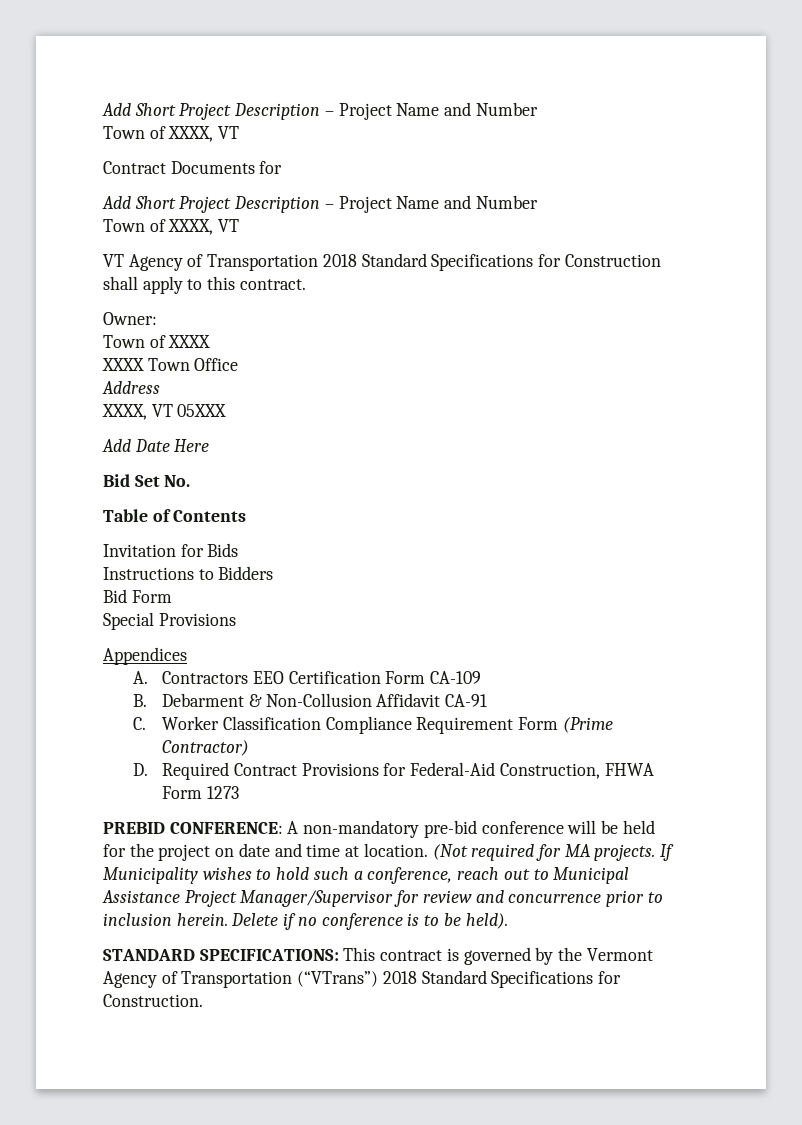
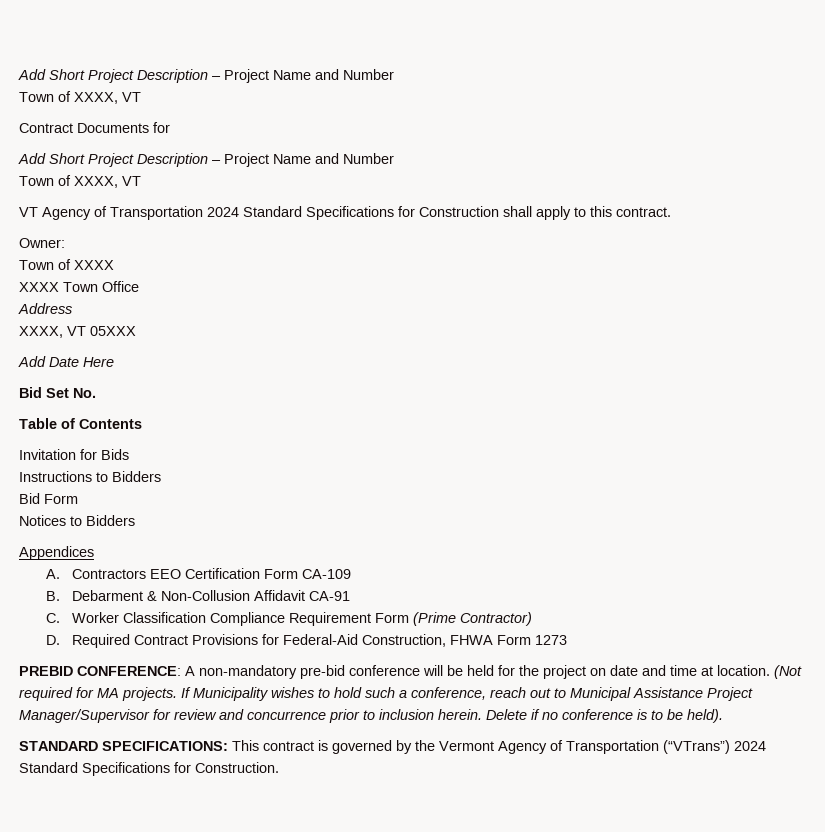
[322,254,357,267] 2018 -> [207,207,239,217] 2024
[103,612,236,630] Special Provisions -> [19,515,135,526] Notices to Bidders
[382,971,417,984] 2018 -> [734,741,766,751] 2024

